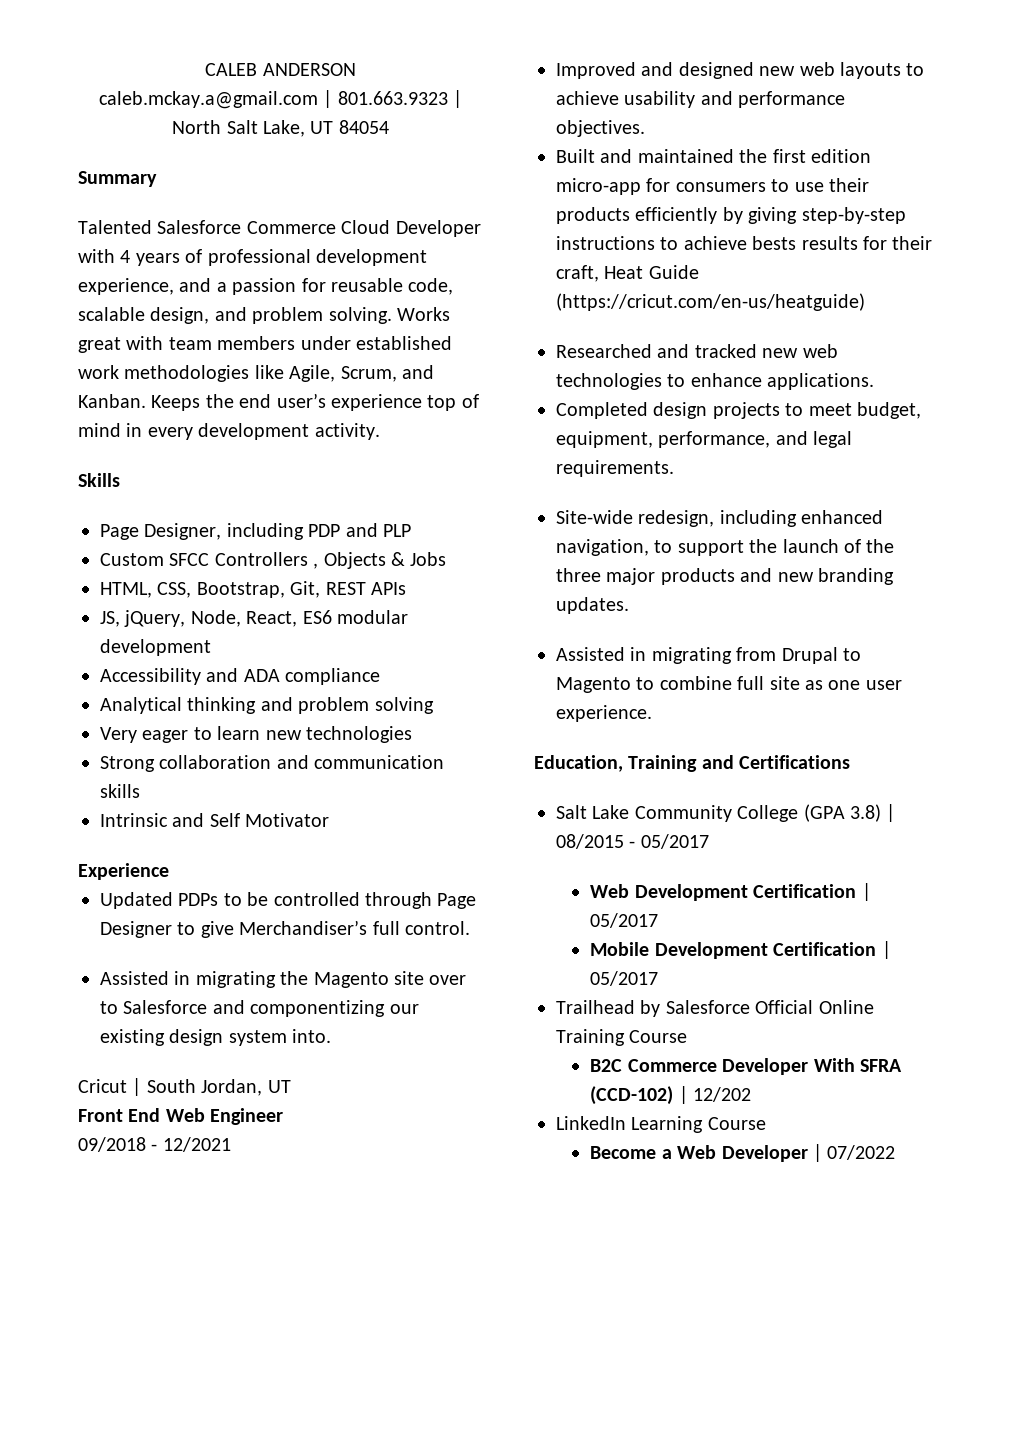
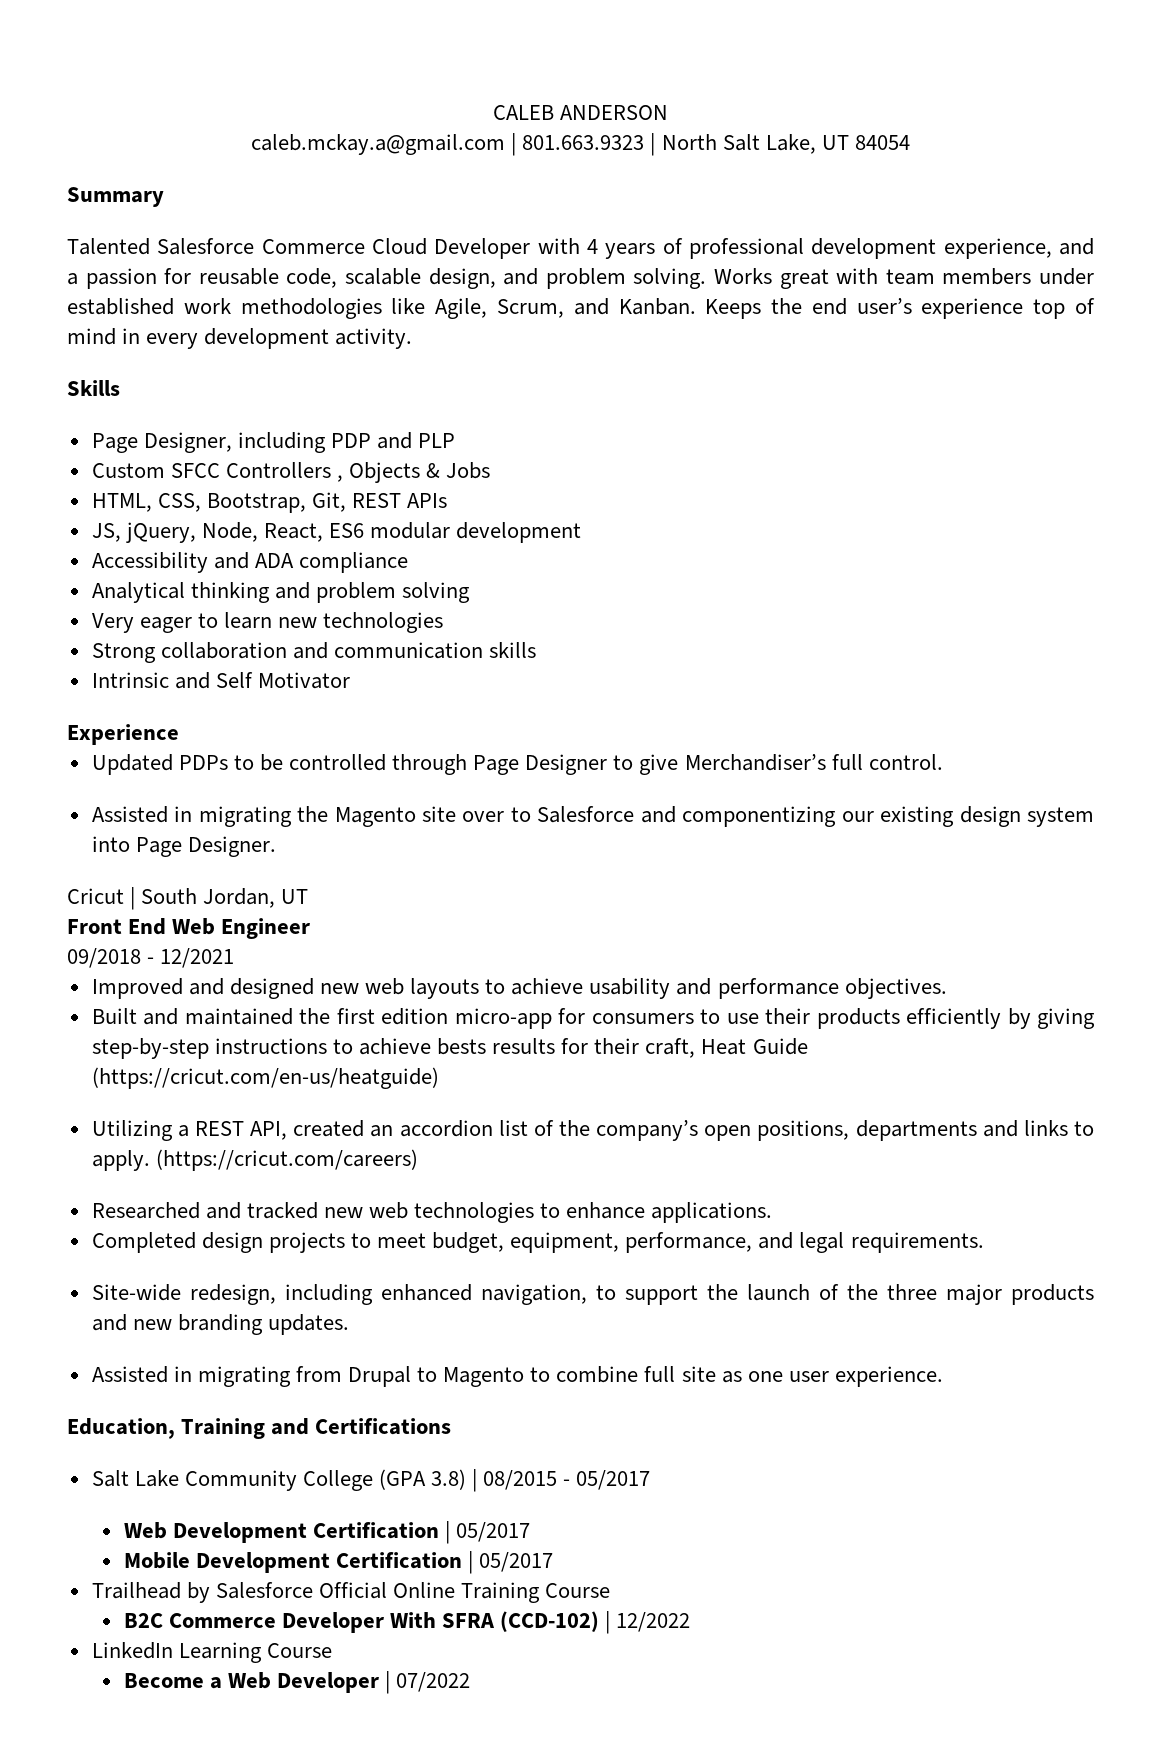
[292,1029,332,1043] into. -> [91,836,276,857] into Page Designer.
(865, 302) none -> [91,1120,1094,1141] [91,1149,418,1171] // Utilizing a REST API, created an accordion list of the company’s open positions, departments and links to apply. (https://cricut.com/careers)
[693,1087,752,1102] 12/202 -> [616,1612,691,1632] 12/2022

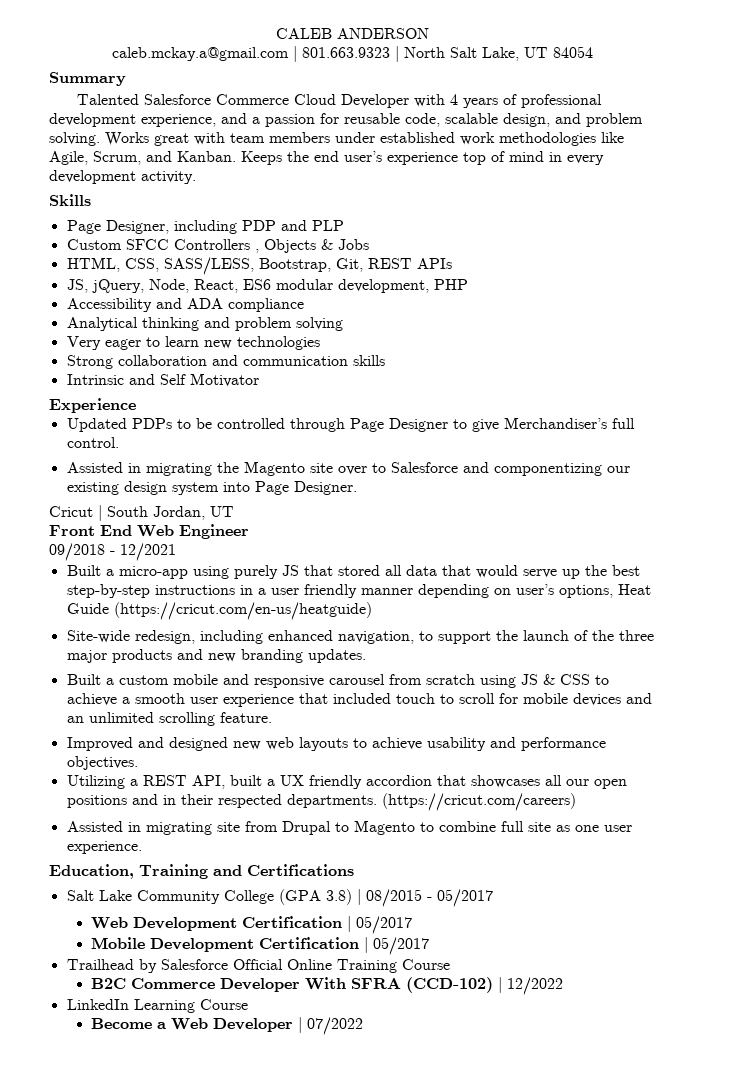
(201, 502) none -> [163,257,254,275] SASS/LESS,
[456,522,582,543] development -> [337,279,468,293] development, PHP
[91,978,947,999] [91,1008,1096,1029] [91,1038,808,1059] [91,1067,439,1089] [91,1120,1094,1141] [91,1149,418,1171] [91,1202,773,1223] [91,1232,984,1253] Improved and designed new web layouts to achieve usability and performance objectives. // Built and maintained the first edition micro-app for consumers to use their products efficiently by giving step-by-step instructions to achieve bests results for their craft, Heat Guide (https://cricut.com/en-us/heatguide) // Utilizing a REST API, created an accordion list of the company’s open positions, departments and links to apply. (https://cricut.com/careers) // Researched and tracked new web technologies to enhance applications. // Completed design projects to meet budget, equipment, performance, and legal requirements. -> [66,565,640,579] [66,584,651,598] [66,602,372,620] Built a micro-app using purely JS that stored all data that would serve up the best step-by-step instructions in a user friendly manner depending on user’s options, Heat Guide (https://cricut.com/en-us/heatguide)
[91,1366,291,1387] // Assisted in migrating -> [66,674,609,688] [66,693,652,707] [66,712,272,726] [66,737,606,751] [66,756,138,770] [66,775,627,789] [66,793,576,811] [66,821,240,835] // Built a custom mobile and responsive carousel from scratch using JS & CSS to achieve a smooth user experience that included touch to scroll for mobile devices and an unlimited scrolling feature. // Improved and designed new web layouts to achieve usability and performance objectives. // Utilizing a REST API, built a UX friendly accordion that showcases all our open positions and in their respected departments. (https://cricut.com/careers) // Assisted in migrating site

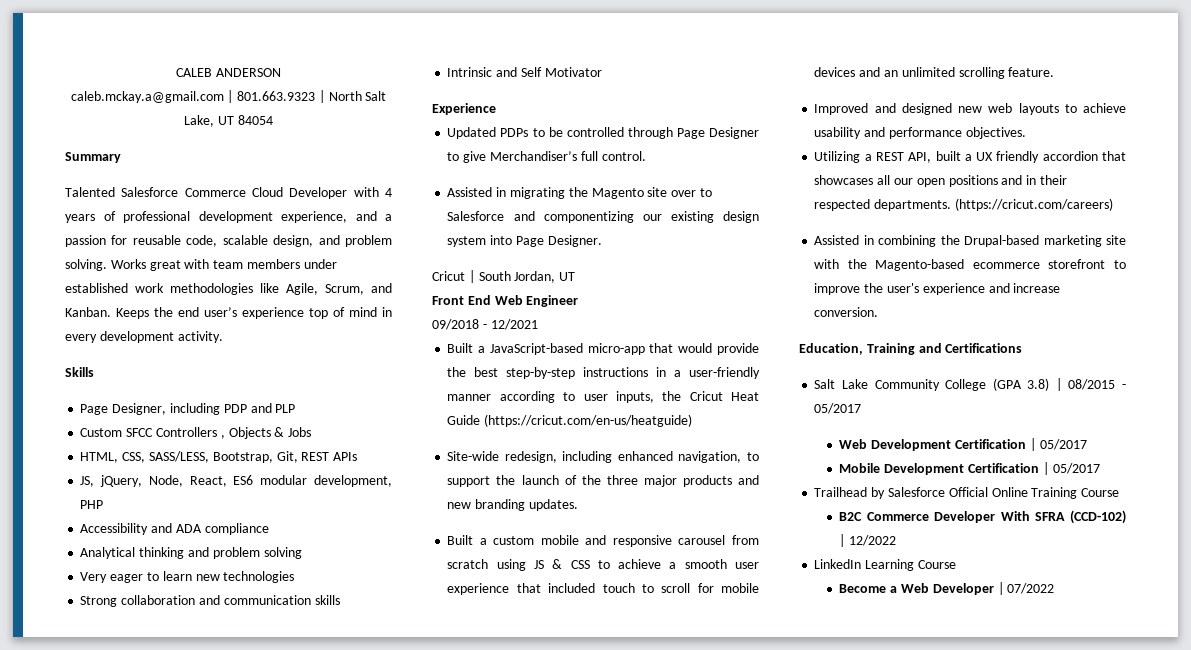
[118,565,580,579] micro-app using purely JS that stored all data that would serve up -> [489,343,759,355] JavaScript-based micro-app that would provide
[270,584,613,598] user friendly manner depending on user’s options, -> [689,367,760,379] [447,391,723,403] user-friendly manner according to user inputs, the Cricut
[145,820,632,835] [66,841,142,854] migrating site from Drupal to Magento to combine full site as one user experience. -> [878,235,1126,247] [814,259,1126,271] [814,283,1061,295] [814,307,879,317] combining the Drupal-based marketing site with the Magento-based ecommerce storefront to improve the user's experience and increase conversion.

